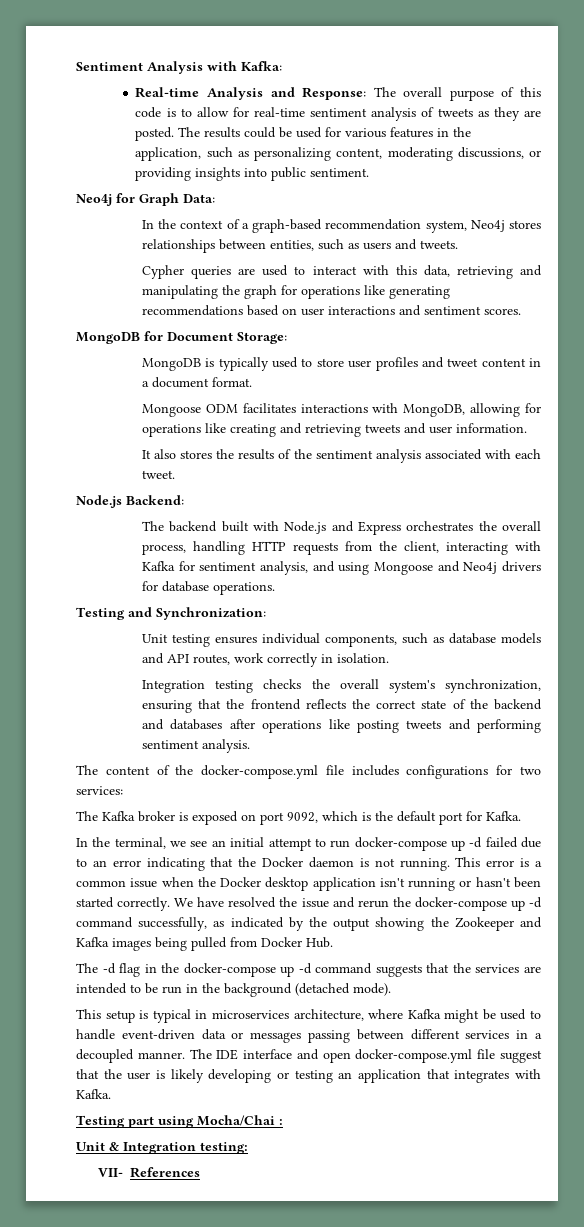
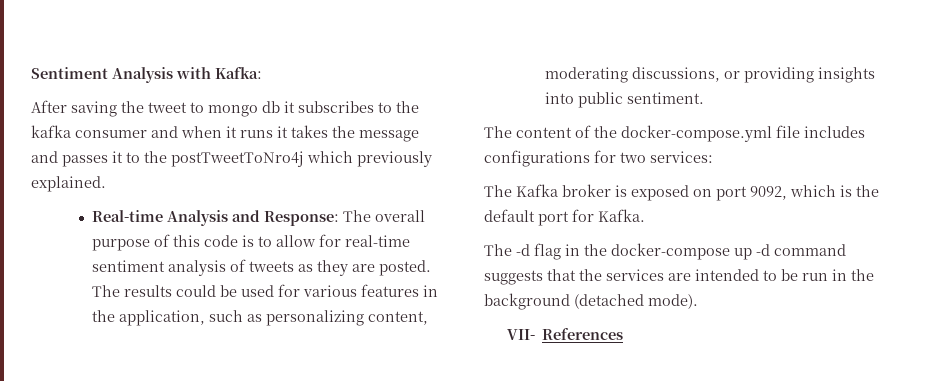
(282, 66) none -> [31,100,419,117] [31,125,419,142] [31,151,432,167] [31,176,106,192] // After saving the tweet to mongo db it subscribes to the kafka consumer and when it runs it takes the message and passes it to the postTweetToNro4j which previously explained.
[76,193,215,206] [142,219,541,233] [142,239,459,253] [142,265,542,279] [142,285,451,299] [142,305,522,316] [76,331,287,344] [142,357,541,371] [142,377,253,388] [142,403,541,417] [142,423,528,437] [142,449,541,463] [142,470,176,479] [76,495,184,508] [142,521,541,535] [142,541,542,555] [142,561,541,575] [142,581,276,595] [76,607,266,620] [142,633,542,647] [142,653,390,667] [142,679,541,693] [142,699,542,713] [142,719,542,733] [142,739,251,753] // Neo4j for Graph Data: // In the context of a graph-based recommendation system, Neo4j stores relationships between entities, such as users and tweets. // Cypher queries are used to interact with this data, retrieving and manipulating the graph for operations like generating recommendations based on user interactions and sentiment scores. // MongoDB for Document Storage: // MongoDB is typically used to store user profiles and tweet content in a document format. // Mongoose ODM facilitates interactions with MongoDB, allowing for operations like creating and retrieving tweets and user information. // It also stores the results of the sentiment analysis associated with each tweet. // Node.js Backend: // The backend built with Node.js and Express orchestrates the overall process, handling HTTP requests from the client, interacting with Kafka for sentiment analysis, and using Mongoose and Neo4j drivers for database operations. // Testing and Synchronization: // Unit testing ensures individual components, such as database models and API routes, work correctly in isolation. // Integration testing checks the overall system's synchronization, ensuring that the frontend reflects the correct state of the backend and databases after operations like posting tweets and performing sentiment analysis. -> (705, 98) none
[76,837,541,851] [76,857,542,871] [76,877,541,891] [76,897,542,911] [76,917,542,931] [76,937,333,951] // In the terminal, we see an initial attempt to run docker-compose up -d failed due to an error indicating that the Docker daemon is not running. This error is a common issue when the Docker desktop application isn't running or hasn't been started correctly. We have resolved the issue and rerun the docker-compose up -d command successfully, as indicated by the output showing the Zookeeper and Kafka images being pulled from Docker Hub. -> (645, 215) none
[76,1009,541,1023] [76,1029,542,1043] [76,1049,542,1063] [76,1069,541,1083] [76,1089,111,1099] [76,1115,283,1128] [76,1142,248,1154] // This setup is typical in microservices architecture, where Kafka might be used to handle event-driven data or messages passing between different services in a decoupled manner. The IDE interface and open docker-compose.yml file suggest that the user is likely developing or testing an application that integrates with Kafka. // Testing part using Mocha/Chai : // Unit & Integration testing: -> (698, 301) none

